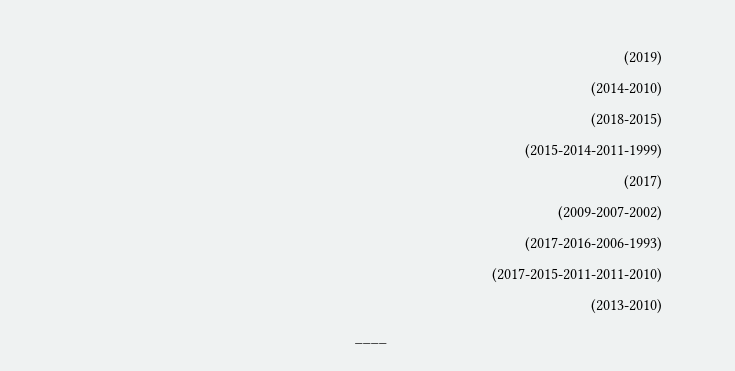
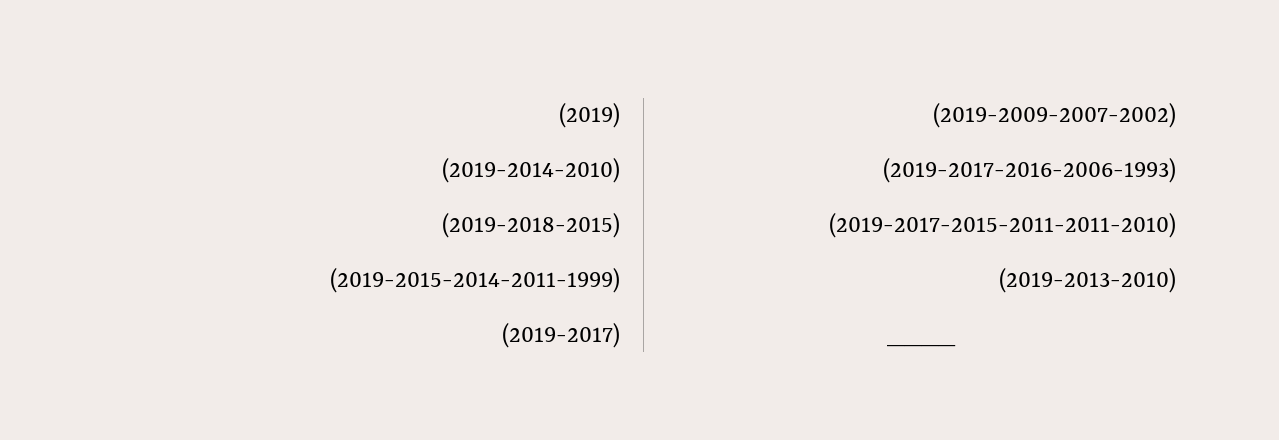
[591,82,662,97] [591,113,662,128] [525,144,662,159] [624,175,662,190] [558,206,662,221] [525,237,662,252] [492,268,662,283] [591,299,662,314] (2014-2010) // (2018-2015) // (2015-2014-2011-1999) // (2017) // (2009-2007-2002) // (2017-2016-2006-1993) // (2017-2015-2011-2011-2010) // (2013-2010) -> [442,157,620,183] [442,212,620,238] [330,267,620,293] [502,322,620,348] [933,102,1176,128] [883,157,1176,183] [829,212,1176,238] [999,267,1176,293] (2019-2014-2010) // (2019-2018-2015) // (2019-2015-2014-2011-1999) // (2019-2017) // (2019-2009-2007-2002) // (2019-2017-2016-2006-1993) // (2019-2017-2015-2011-2011-2010) // (2019-2013-2010)

